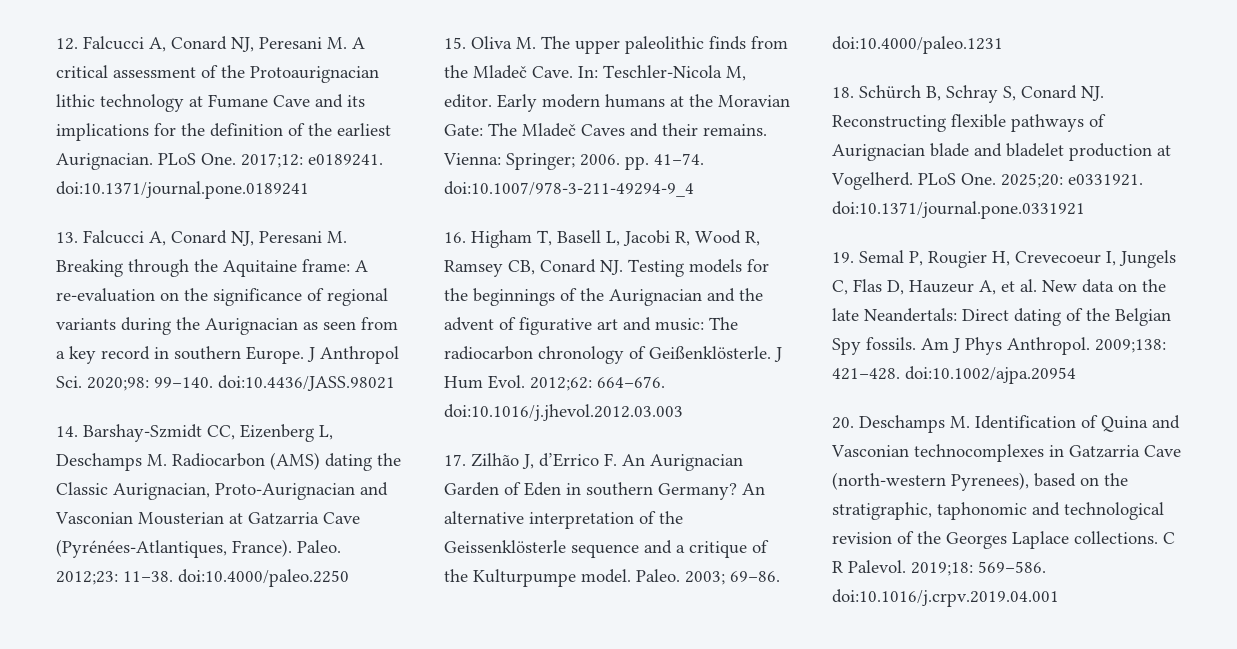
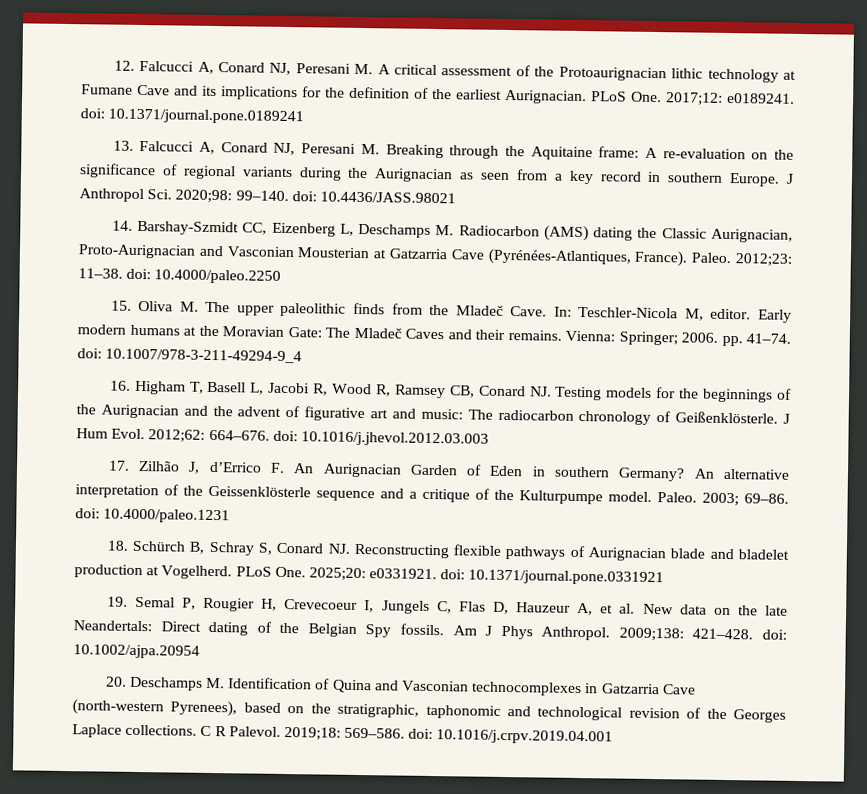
[56,181,309,199] doi:10.1371/journal.pone.0189241 -> [80,108,305,125] doi: 10.1371/journal.pone.0189241
[218,375,395,391] doi:10.4436/JASS.98021 -> [291,191,456,204] doi: 10.4436/JASS.98021
[178,569,349,587] doi:10.4000/paleo.2250 -> [126,268,282,284] doi: 10.4000/paleo.2250
[444,181,694,197] doi:10.1007/978-3-211-49294-9_4 -> [77,348,303,364] doi: 10.1007/978-3-211-49294-9_4
[444,404,683,421] doi:10.1016/j.jhevol.2012.03.003 -> [272,430,489,447] doi: 10.1016/j.jhevol.2012.03.003
[832,36,1003,54] doi:10.4000/paleo.1231 -> [75,508,231,524] doi: 10.4000/paleo.1231
[832,201,1085,219] doi:10.1371/journal.pone.0331921 -> [440,569,665,586] doi: 10.1371/journal.pone.0331921
[905,366,1076,384] doi:10.1002/ajpa.20954 -> [761,629,787,640] [73,644,200,659] doi: 10.1002/ajpa.20954
[832,589,1059,607] doi:10.1016/j.crpv.2019.04.001 -> [408,728,614,745] doi: 10.1016/j.crpv.2019.04.001

